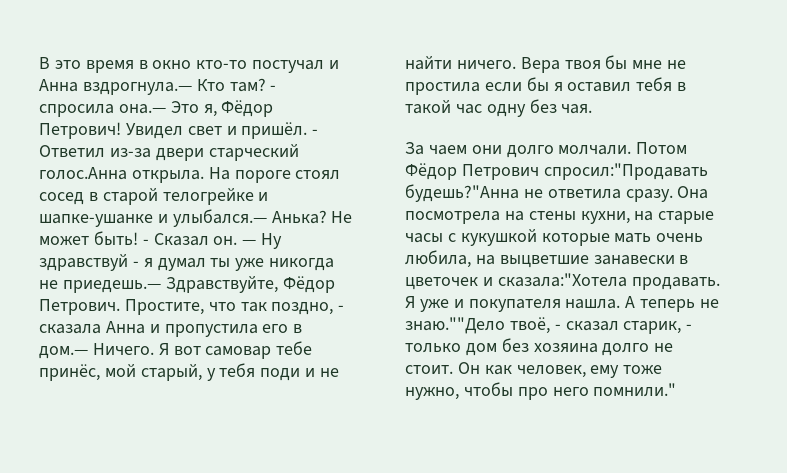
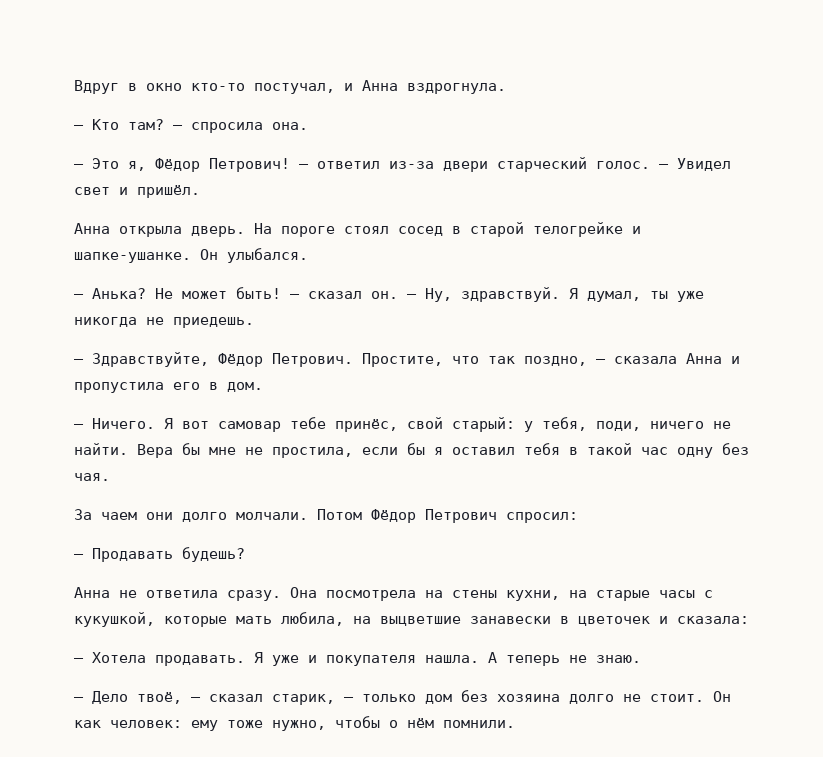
[39,57,134,73] В это время -> [74,80,119,94] Вдруг
[252,60,325,73] постучал -> [254,83,335,94] постучал,
[82,78,277,95] [39,100,274,117] [39,122,319,139] [39,144,299,161] [39,167,204,183] вздрогнула.— Кто там? - спросила она.— Это я, Фёдор Петрович! Увидел свет и пришёл. - Ответил из-за двери старческий голос.Анна открыла. -> [407,83,506,94] [74,119,308,133] [74,157,731,172] [74,185,200,198] [74,223,245,237] вздрогнула. // — Кто там? — спросила она. // — Это я, Фёдор Петрович! — ответил из-за двери старческий голос. — Увидел свет и пришёл. // Анна открыла дверь.
[39,209,353,227] [39,231,283,249] [39,254,206,271] шапке-ушанке и улыбался.— Анька? Не может быть! - Сказал он. — Ну здравствуй - я думал -> [74,248,308,263] [74,287,641,302] шапке-ушанке. Он улыбался. // — Анька? Не может быть! — сказал он. — Ну, здравствуй. Я думал,
[62,280,161,293] приедешь.— -> [173,317,254,328] [74,359,84,364] приедешь. // —
[338,305,345,311] - -> [596,359,606,364] —
[39,346,88,359] дом.— -> [227,382,263,392] [74,424,84,429] дом. // —
[104,363,340,381] [405,56,601,73] мой старый, у тебя поди и не найти ничего. Вера твоя -> [407,417,731,432] [74,443,173,458] свой старый: у тебя, поди, ничего не найти. Вера
[405,82,480,95] простила -> [272,447,353,458] простила,
[543,163,708,180] [405,184,519,202] спросил:"Продавать будешь?"Анна -> [506,512,578,523] [74,547,245,562] [74,587,110,598] спросил: // — Продавать будешь? // Анна
[460,229,537,246] кукушкой -> [74,612,155,627] кукушкой,
[656,233,704,242] очень -> (272, 620) none
[497,273,627,287] сказала:"Хотела -> [677,616,749,624] [74,652,146,663] сказала: // — Хотела
[405,317,561,334] знаю.""Дело твоё, - -> [596,655,641,663] [74,691,201,704] знаю. // — Дело твоё, —
[686,324,693,330] - -> [344,697,354,702] —
[516,365,586,378] человек, -> [110,720,182,728] человек:
[517,383,677,400] про него помнили." -> [389,718,515,728] о нём помнили.

